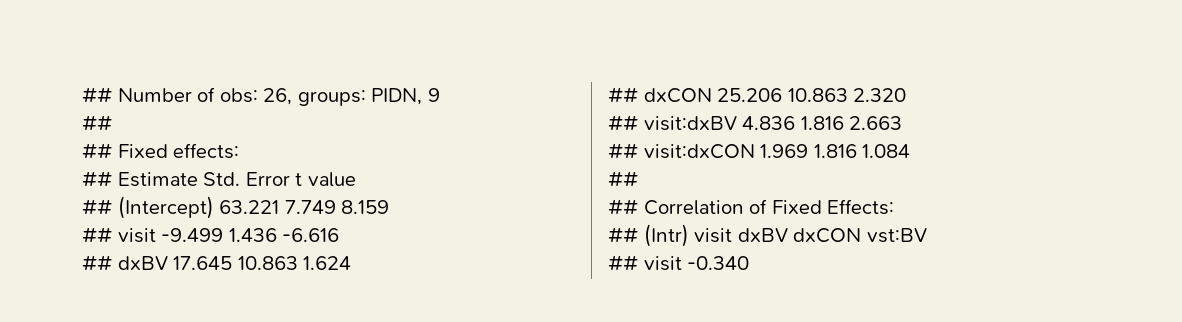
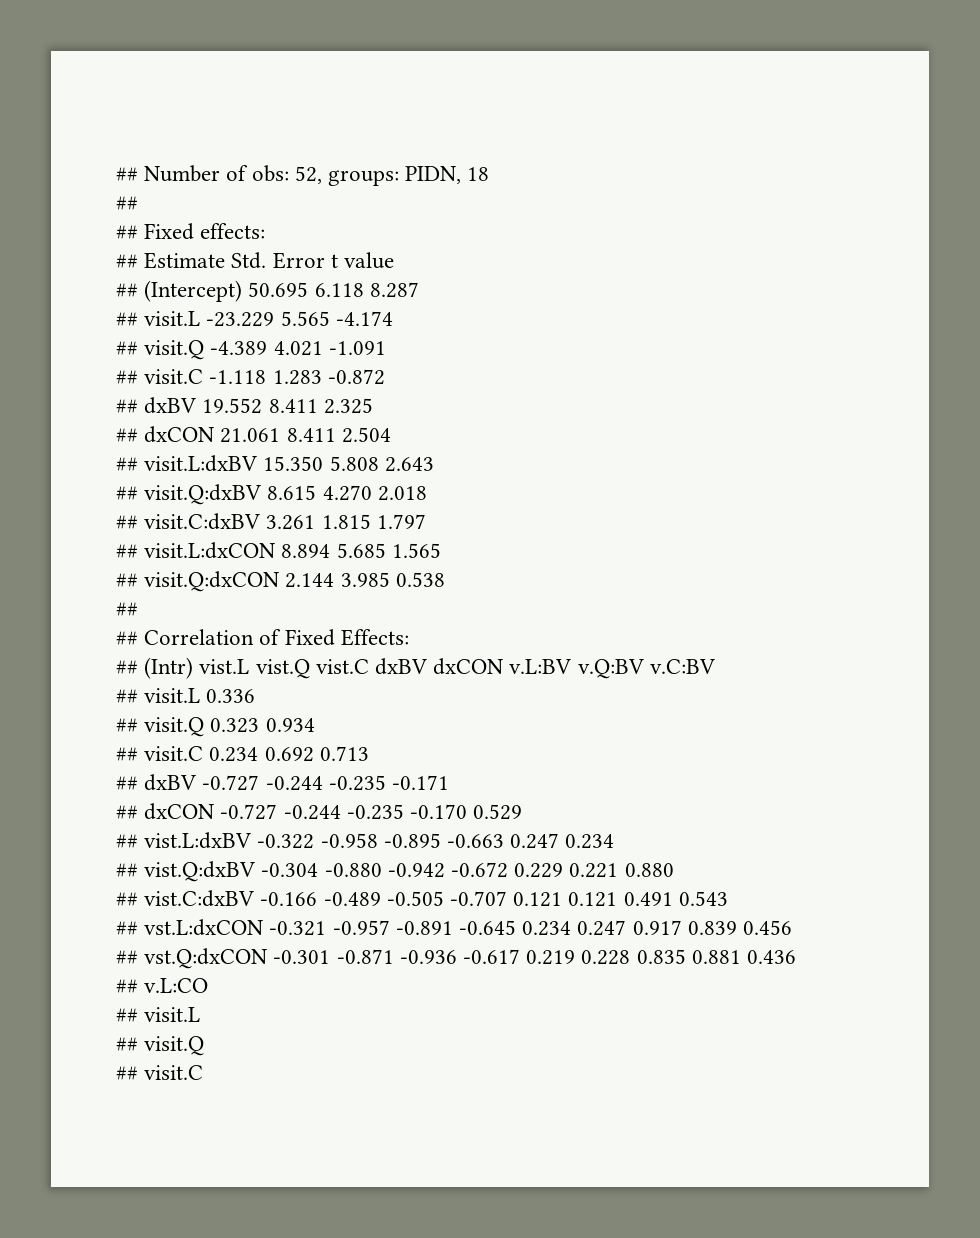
[263,88,293,105] 26, -> [294,166,322,184] 52,
[427,88,440,102] 9 -> [467,167,490,181] 18
[219,200,390,214] [82,227,340,243] [82,255,352,271] [608,87,907,103] [608,115,903,131] [608,143,911,159] 63.221 7.749 8.159 // ## visit -9.499 1.436 -6.616 // ## dxBV 17.645 10.863 1.624 // ## dxCON 25.206 10.863 2.320 // ## visit:dxBV 4.836 1.816 2.663 // ## visit:dxCON 1.969 1.816 1.084 -> [248,282,419,298] [116,311,393,327] [116,340,386,360] [116,369,385,385] [116,397,373,414] [116,426,391,443] [116,455,434,472] [116,484,427,505] [116,513,426,530] [116,542,441,559] [116,571,445,592] 50.695 6.118 8.287 // ## visit.L -23.229 5.565 -4.174 // ## visit.Q -4.389 4.021 -1.091 // ## visit.C -1.118 1.283 -0.872 // ## dxBV 19.552 8.411 2.325 // ## dxCON 21.061 8.411 2.504 // ## visit.L:dxBV 15.350 5.808 2.643 // ## visit.Q:dxBV 8.615 4.270 2.018 // ## visit.C:dxBV 3.261 1.815 1.797 // ## visit.L:dxCON 8.894 5.685 1.565 // ## visit.Q:dxCON 2.144 3.985 0.538
[694,228,927,243] [608,255,750,271] visit dxBV dxCON vst:BV // ## visit -0.340 -> [199,658,715,679] [116,688,256,703] [116,717,315,737] [116,746,369,762] [116,774,450,791] [116,803,523,820] [116,832,615,849] [116,861,674,882] [116,890,728,907] [116,919,793,936] [116,948,797,969] [116,978,209,993] [116,1007,201,1022] [116,1036,205,1056] [116,1065,204,1080] vist.L vist.Q vist.C dxBV dxCON v.L:BV v.Q:BV v.C:BV // ## visit.L 0.336 // ## visit.Q 0.323 0.934 // ## visit.C 0.234 0.692 0.713 // ## dxBV -0.727 -0.244 -0.235 -0.171 // ## dxCON -0.727 -0.244 -0.235 -0.170 0.529 // ## vist.L:dxBV -0.322 -0.958 -0.895 -0.663 0.247 0.234 // ## vist.Q:dxBV -0.304 -0.880 -0.942 -0.672 0.229 0.221 0.880 // ## vist.C:dxBV -0.166 -0.489 -0.505 -0.707 0.121 0.121 0.491 0.543 // ## vst.L:dxCON -0.321 -0.957 -0.891 -0.645 0.234 0.247 0.917 0.839 0.456 // ## vst.Q:dxCON -0.301 -0.871 -0.936 -0.617 0.219 0.228 0.835 0.881 0.436 // ## v.L:CO // ## visit.L // ## visit.Q // ## visit.C

